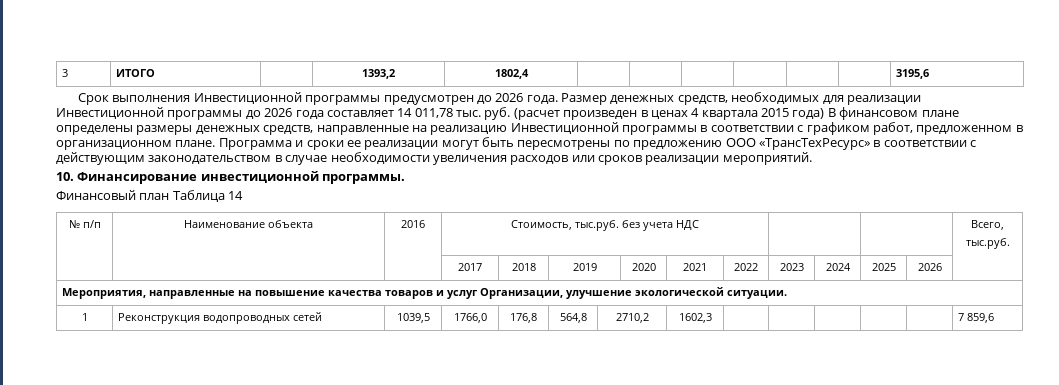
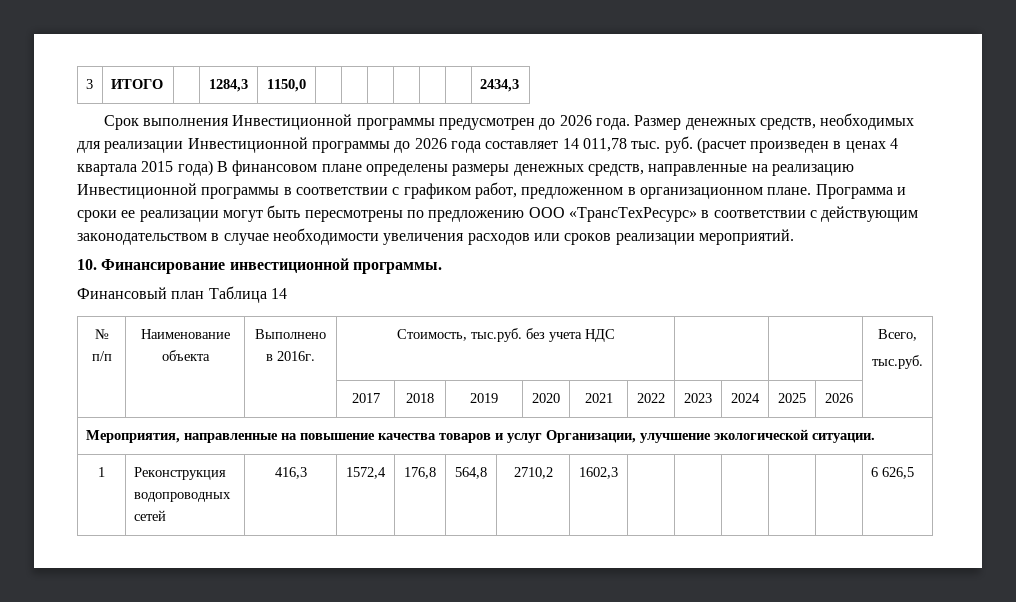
[362,69,395,79] [494,69,529,79] [895,69,929,79] 1393,2 | 1802,4 | | | | | | | 3195,6 -> [209,79,248,92] [267,79,306,92] [479,79,519,92] 1284,3 | 1150,0 | | | | | | | 2434,3
[401,220,425,228] 2016 -> [255,329,326,339] [266,351,315,361] Выполнено в 2016г.
[396,313,430,323] [453,313,487,323] 1039,5 | 1766,0 -> [274,467,307,479] [346,467,386,479] 416,3 | 1572,4
[957,313,994,323] 7 859,6 -> [870,467,914,479] 6 626,5

